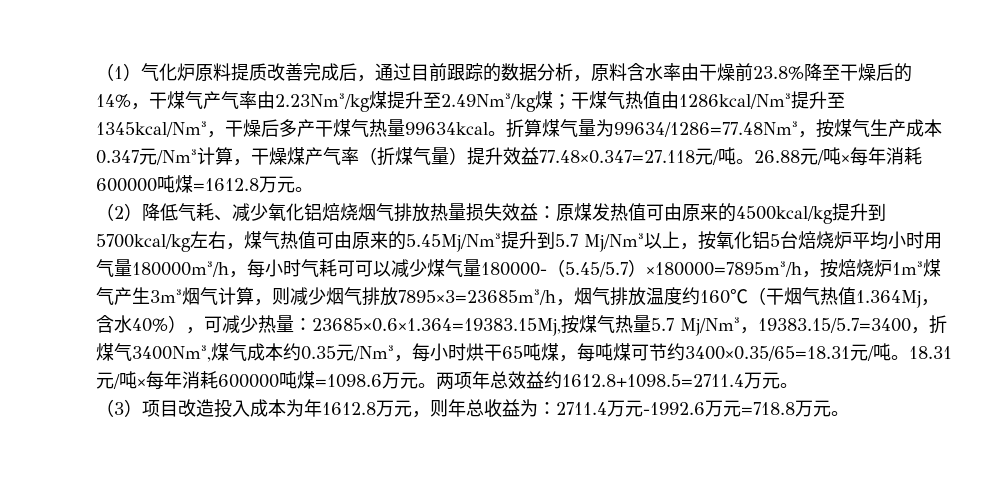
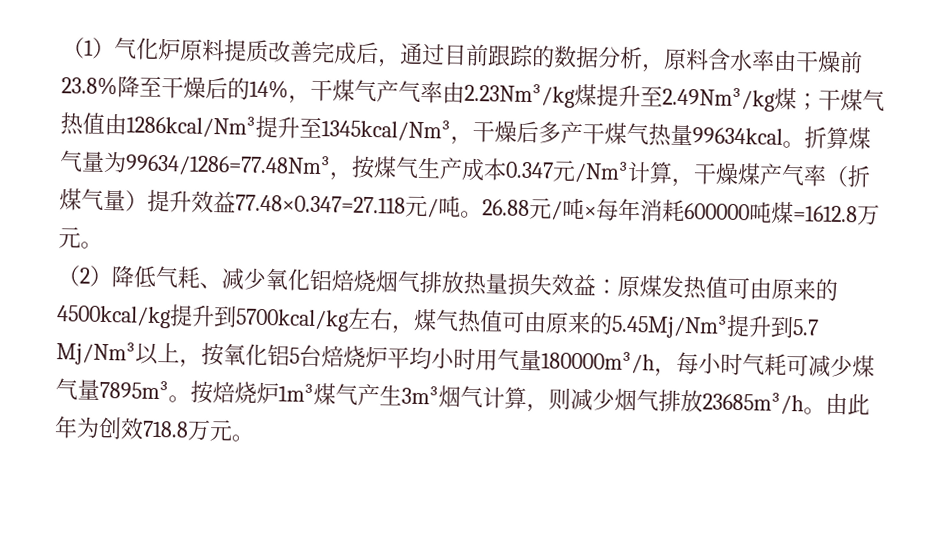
[355,260,391,277] 可以 -> (809, 365) none
[481,259,820,278] 180000-（5.45/5.7）×180000=7895m³/h， -> [99,379,191,403] 7895m³。
[398,287,939,308] [96,315,947,336] [96,343,952,362] [96,371,798,390] [96,399,795,418] 7895×3=23685m³/h，烟气排放温度约160℃（干烟气热值1.364Mj，含水40%），可减少热量：23685×0.6×1.364=19383.15Mj,按煤气热量5.7 Mj/Nm³，19383.15/5.7=3400，折煤气3400Nm³,煤气成本约0.35元/Nm³，每小时烘干65吨煤，每吨煤可节约3400×0.35/65=18.31元/吨。18.31元/吨×每年消耗600000吨煤=1098.6万元。两项年总效益约1612.8+1098.5=2711.4万元。 // （3）项目改造投入成本为年1612.8万元，则年总收益为：2711.4万元-1992.6万元=718.8 -> [702,391,870,416] [54,416,189,440] 23685m³/h。由此年为创效718.8

